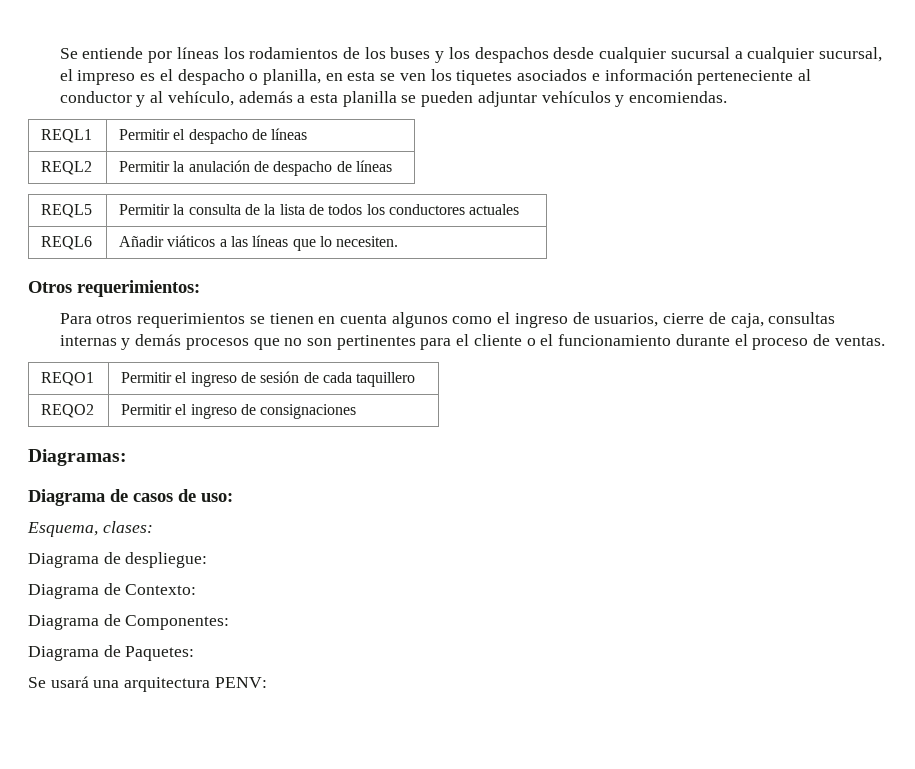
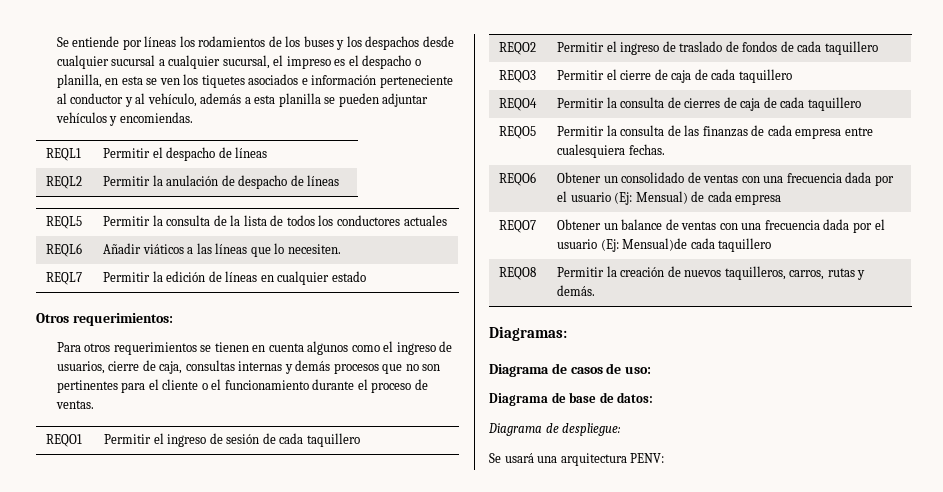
(399, 241) none -> [46,272,83,285] [103,271,366,285] // REQL7 | Permitir la edición de líneas en cualquier estado
[260,404,357,419] consignaciones -> [679,41,878,55] [499,70,537,83] [557,69,792,83] [499,98,538,111] [557,97,861,111] [499,126,537,139] [557,125,873,139] [557,144,665,158] [499,172,537,186] [557,172,894,186] [557,191,782,205] [499,220,537,233] [557,219,885,233] [557,238,772,252] [499,267,537,280] [557,266,866,280] [557,285,596,296] traslado de fondos de cada taquillero // REQO3 | Permitir el cierre de caja de cada taquillero // REQO4 | Permitir la consulta de cierres de caja de cada taquillero // REQO5 | Permitir la consulta de las finanzas de cada empresa entre cualesquiera fechas. // REQO6 | Obtener un consolidado de ventas con una frecuencia dada por el usuario (Ej: Mensual) de cada empresa // REQO7 | Obtener un balance de ventas con una frecuencia dada por el usuario (Ej: Mensual)de cada taquillero // REQO8 | Permitir la creación de nuevos taquilleros, carros, rutas y demás.
[27,521,153,537] [28,552,208,568] [28,583,197,599] [28,614,230,630] [28,645,195,661] Esquema, clases: // Diagrama de despliegue: // Diagrama de Contexto: // Diagrama de Componentes: // Diagrama de Paquetes: -> [489,392,654,406] [488,423,622,436] Diagrama de base de datos: // Diagrama de despliegue:

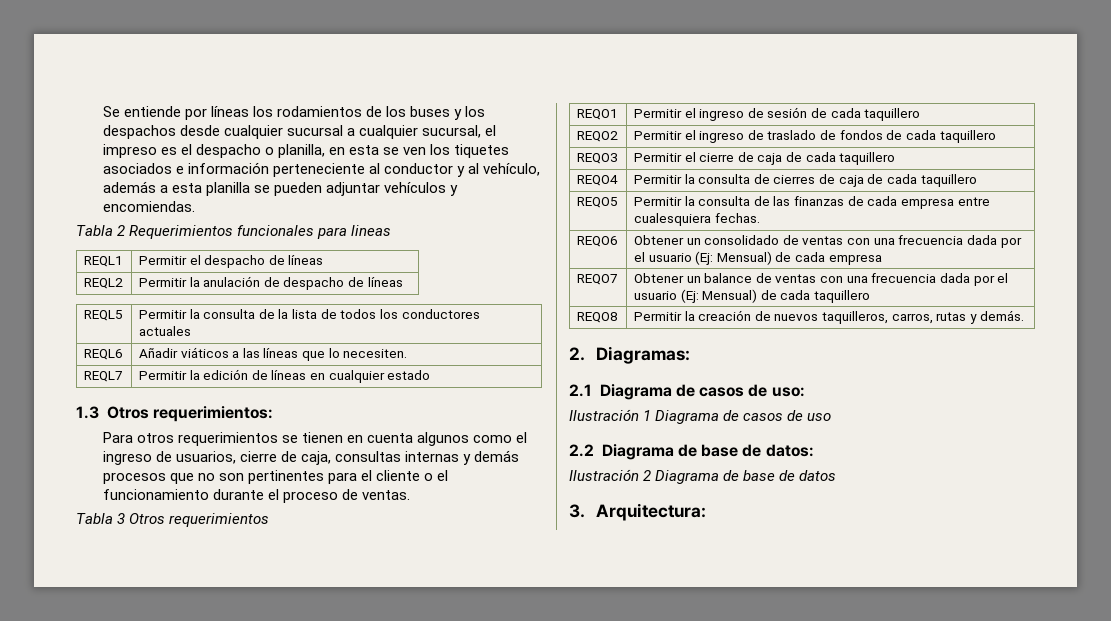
(193, 117) none -> [76,225,392,239] // Tabla 2 Requerimientos funcionales para lineas
(366, 276) none -> [76,406,99,419] 1.3
(94, 404) none -> [76,513,270,527] // Tabla 3 Otros requerimientos
[622,238,688,251] Mensual)de -> [702,289,777,303] Mensual) de
(596, 290) none -> [569,347,585,361] 2.
(567, 333) none -> [569,384,592,397] 2.1
(652, 370) none -> [569,409,832,424] [569,444,594,457] Ilustración 1 Diagrama de casos de uso // 2.2
[488,423,622,436] [489,453,665,466] Diagrama de despliegue: // Se usará una arquitectura PENV: -> [569,469,837,484] [569,503,706,521] Ilustración 2 Diagrama de base de datos // 3. Arquitectura:

